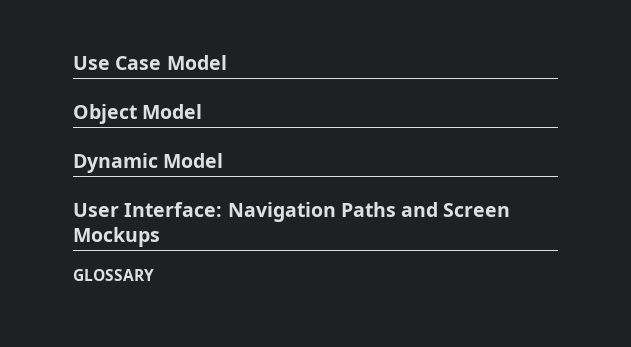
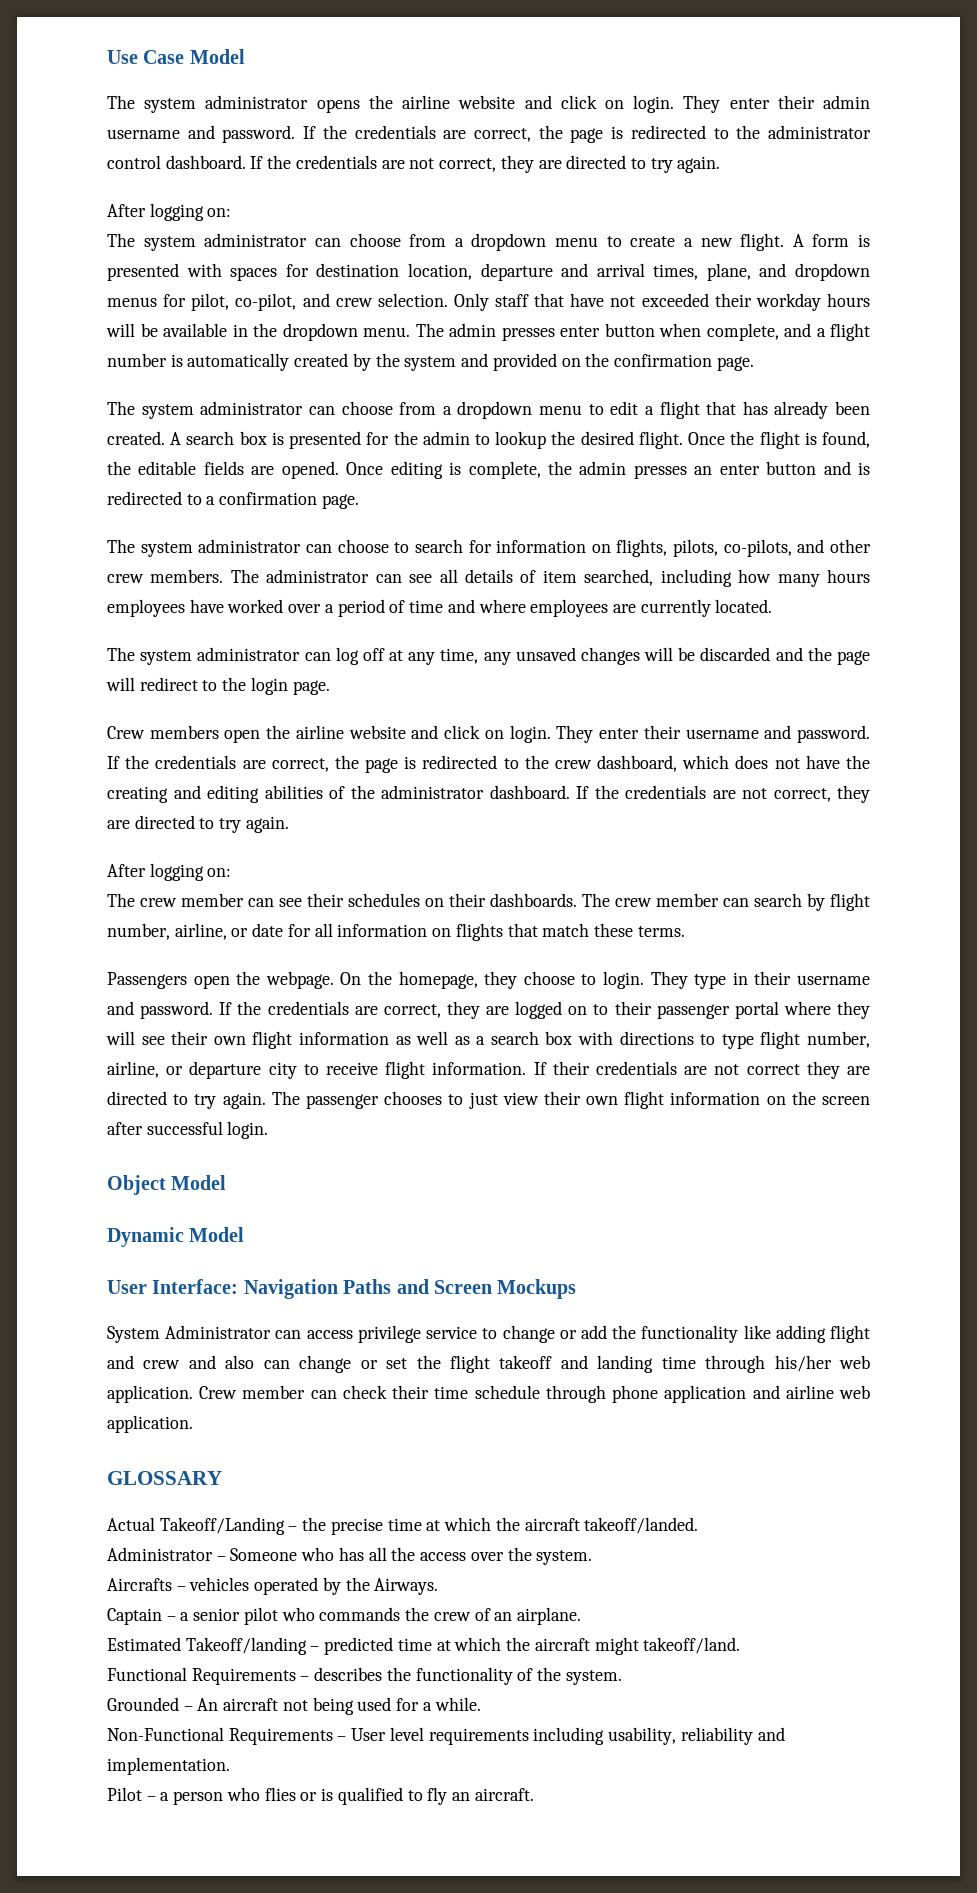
(227, 62) none -> [107,95,870,113] [107,125,871,143] [107,155,721,173] [107,203,232,221] [107,233,870,251] [107,263,871,281] [107,293,870,311] [106,323,870,341] [107,353,754,371] [107,401,870,419] [107,431,870,449] [107,461,870,479] [107,491,359,509] [107,539,871,557] [107,569,871,587] [107,599,773,617] [107,647,870,665] [106,677,330,695] [107,725,871,743] [107,755,870,773] [107,785,870,803] [107,815,289,833] [107,863,232,881] [107,893,870,911] [107,923,685,941] [107,971,871,989] [107,1001,870,1019] [106,1031,870,1049] [107,1061,871,1079] [107,1091,870,1109] [107,1121,269,1139] // The system administrator opens the airline website and click on login. They enter their admin username and password. If the credentials are correct, the page is redirected to the administrator control dashboard. If the credentials are not correct, they are directed to try again. // After logging on: // The system administrator can choose from a dropdown menu to create a new flight. A form is presented with spaces for destination location, departure and arrival times, plane, and dropdown menus for pilot, co-pilot, and crew selection. Only staff that have not exceeded their workday hours will be available in the dropdown menu. The admin presses enter button when complete, and a flight number is automatically created by the system and provided on the confirmation page. // The system administrator can choose from a dropdown menu to edit a flight that has already been created. A search box is presented for the admin to lookup the desired flight. Once the flight is found, the editable fields are opened. Once editing is complete, the admin presses an enter button and is redirected to a confirmation page. // The system administrator can choose to search for information on flights, pilots, co-pilots, and other crew members. The administrator can see all details of item searched, including how many hours employees have worked over a period of time and where employees are currently located. // The system administrator can log off at any time, any unsaved changes will be discarded and the page will redirect to the login page. // Crew members open the airline website and click on login. They enter their username and password. If the credentials are correct, the page is redirected to the crew dashboard, which does not have the creating and editing abilities of the administrator dashboard. If the credentials are not correct, they are directed to try again. // After logging on: // The crew member can see their schedules on their dashboards. The crew member can search by flight number, airline, or date for all information on flights that match these terms. // Passengers open the webpage. On the homepage, they choose to login. They type in their username and password. If the credentials are correct, they are logged on to their passenger portal where they will see their own flight information as well as a search box with directions to type flight number, airline, or departure city to receive flight information. If their credentials are not correct they are directed to try again. The passenger chooses to just view their own flight information on the screen after successful login.
[73,269,154,281] GLOSSARY -> [107,1325,870,1343] [107,1355,870,1373] [107,1385,871,1403] [107,1415,193,1433] [107,1471,222,1485] [107,1517,699,1535] [107,1547,593,1565] [107,1577,439,1595] [107,1607,581,1625] [107,1637,741,1655] [107,1667,622,1685] [107,1697,481,1715] [107,1727,785,1745] [107,1757,230,1775] [107,1787,534,1805] System Administrator can access privilege service to change or add the functionality like adding flight and crew and also can change or set the flight takeoff and landing time through his/her web application. Crew member can check their time schedule through phone application and airline web application. // GLOSSARY // Actual Takeoff/Landing – the precise time at which the aircraft takeoff/landed. // Administrator – Someone who has all the access over the system. // Aircrafts – vehicles operated by the Airways. // Captain – a senior pilot who commands the crew of an airplane. // Estimated Takeoff/landing – predicted time at which the aircraft might takeoff/land. // Functional Requirements – describes the functionality of the system. // Grounded – An aircraft not being used for a while. // Non-Functional Requirements – User level requirements including usability, reliability and implementation. // Pilot – a person who flies or is qualified to fly an aircraft.

